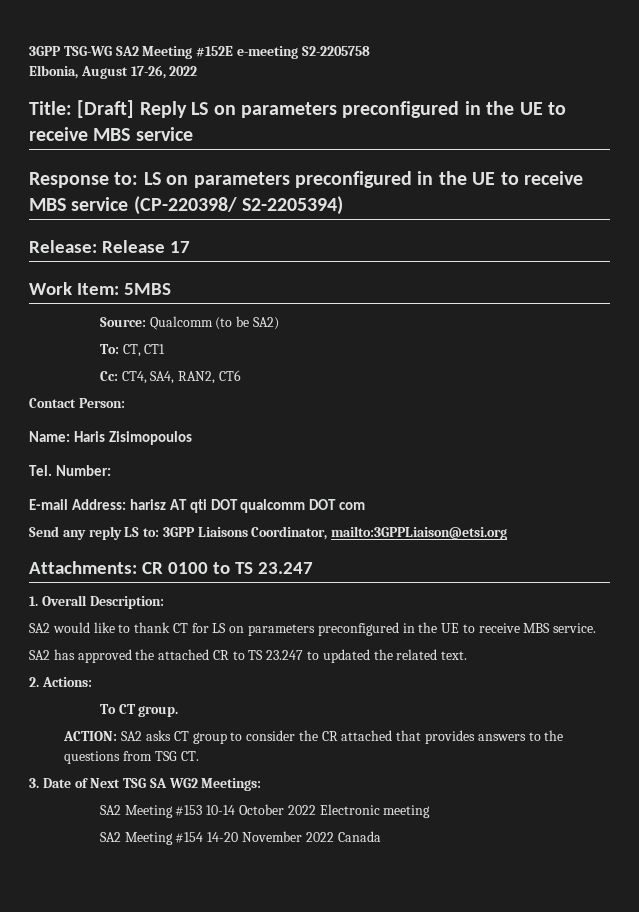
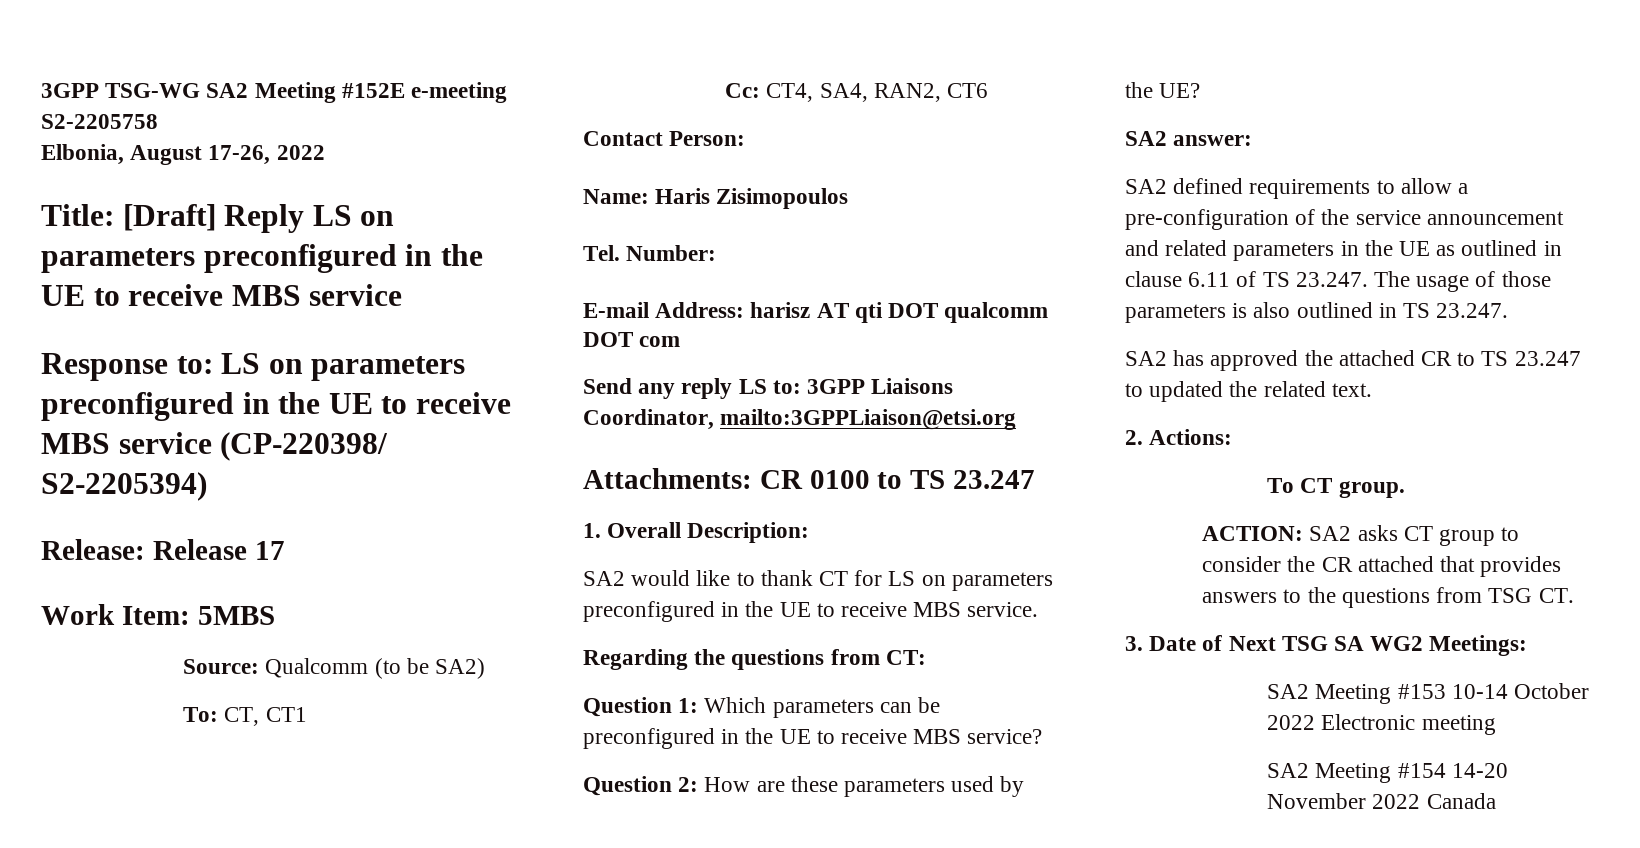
(597, 628) none -> [583,649,926,670] [583,697,941,718] [583,728,1043,749] [583,776,1025,797] [1125,82,1201,98] [1125,131,1253,146] [1125,178,1469,199] [1125,209,1564,230] [1125,240,1562,261] [1125,271,1551,292] [1125,302,1509,323] // Regarding the questions from CT: // Question 1: Which parameters can be preconfigured in the UE to receive MBS service? // Question 2: How are these parameters used by the UE? // SA2 answer: // SA2 defined requirements to allow a pre-configuration of the service announcement and related parameters in the UE as outlined in clause 6.11 of TS 23.247. The usage of those parameters is also outlined in TS 23.247.

